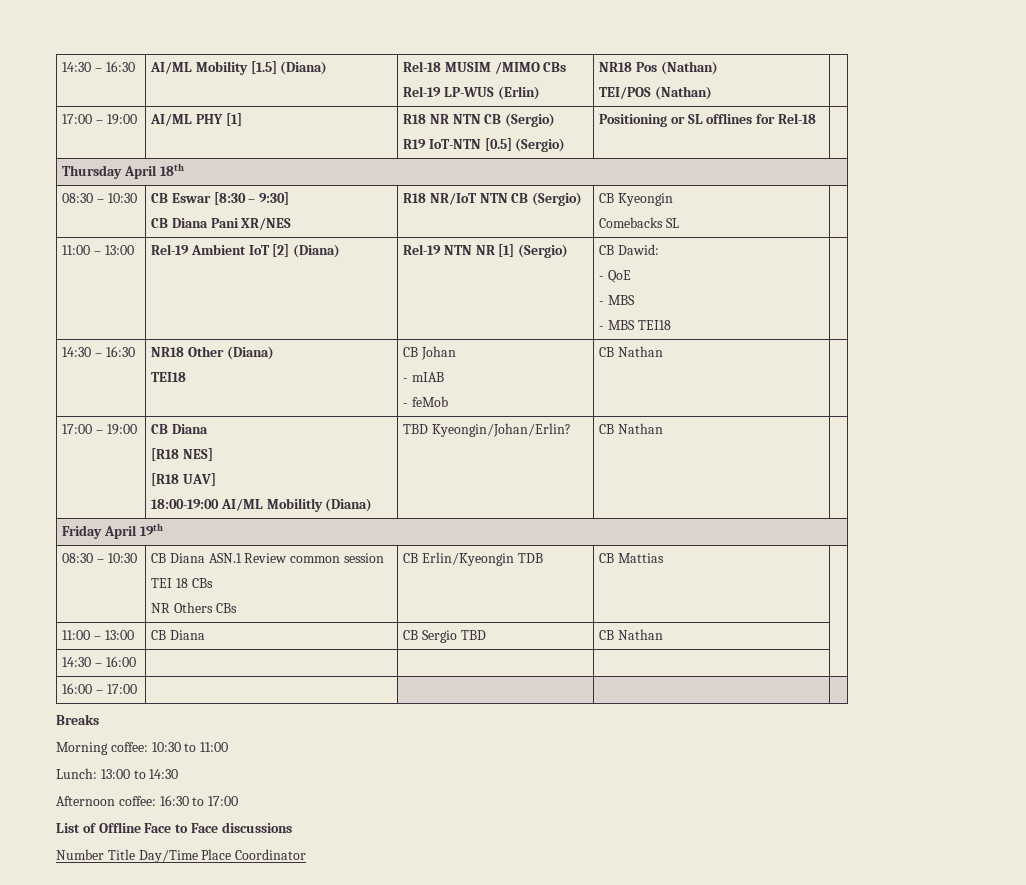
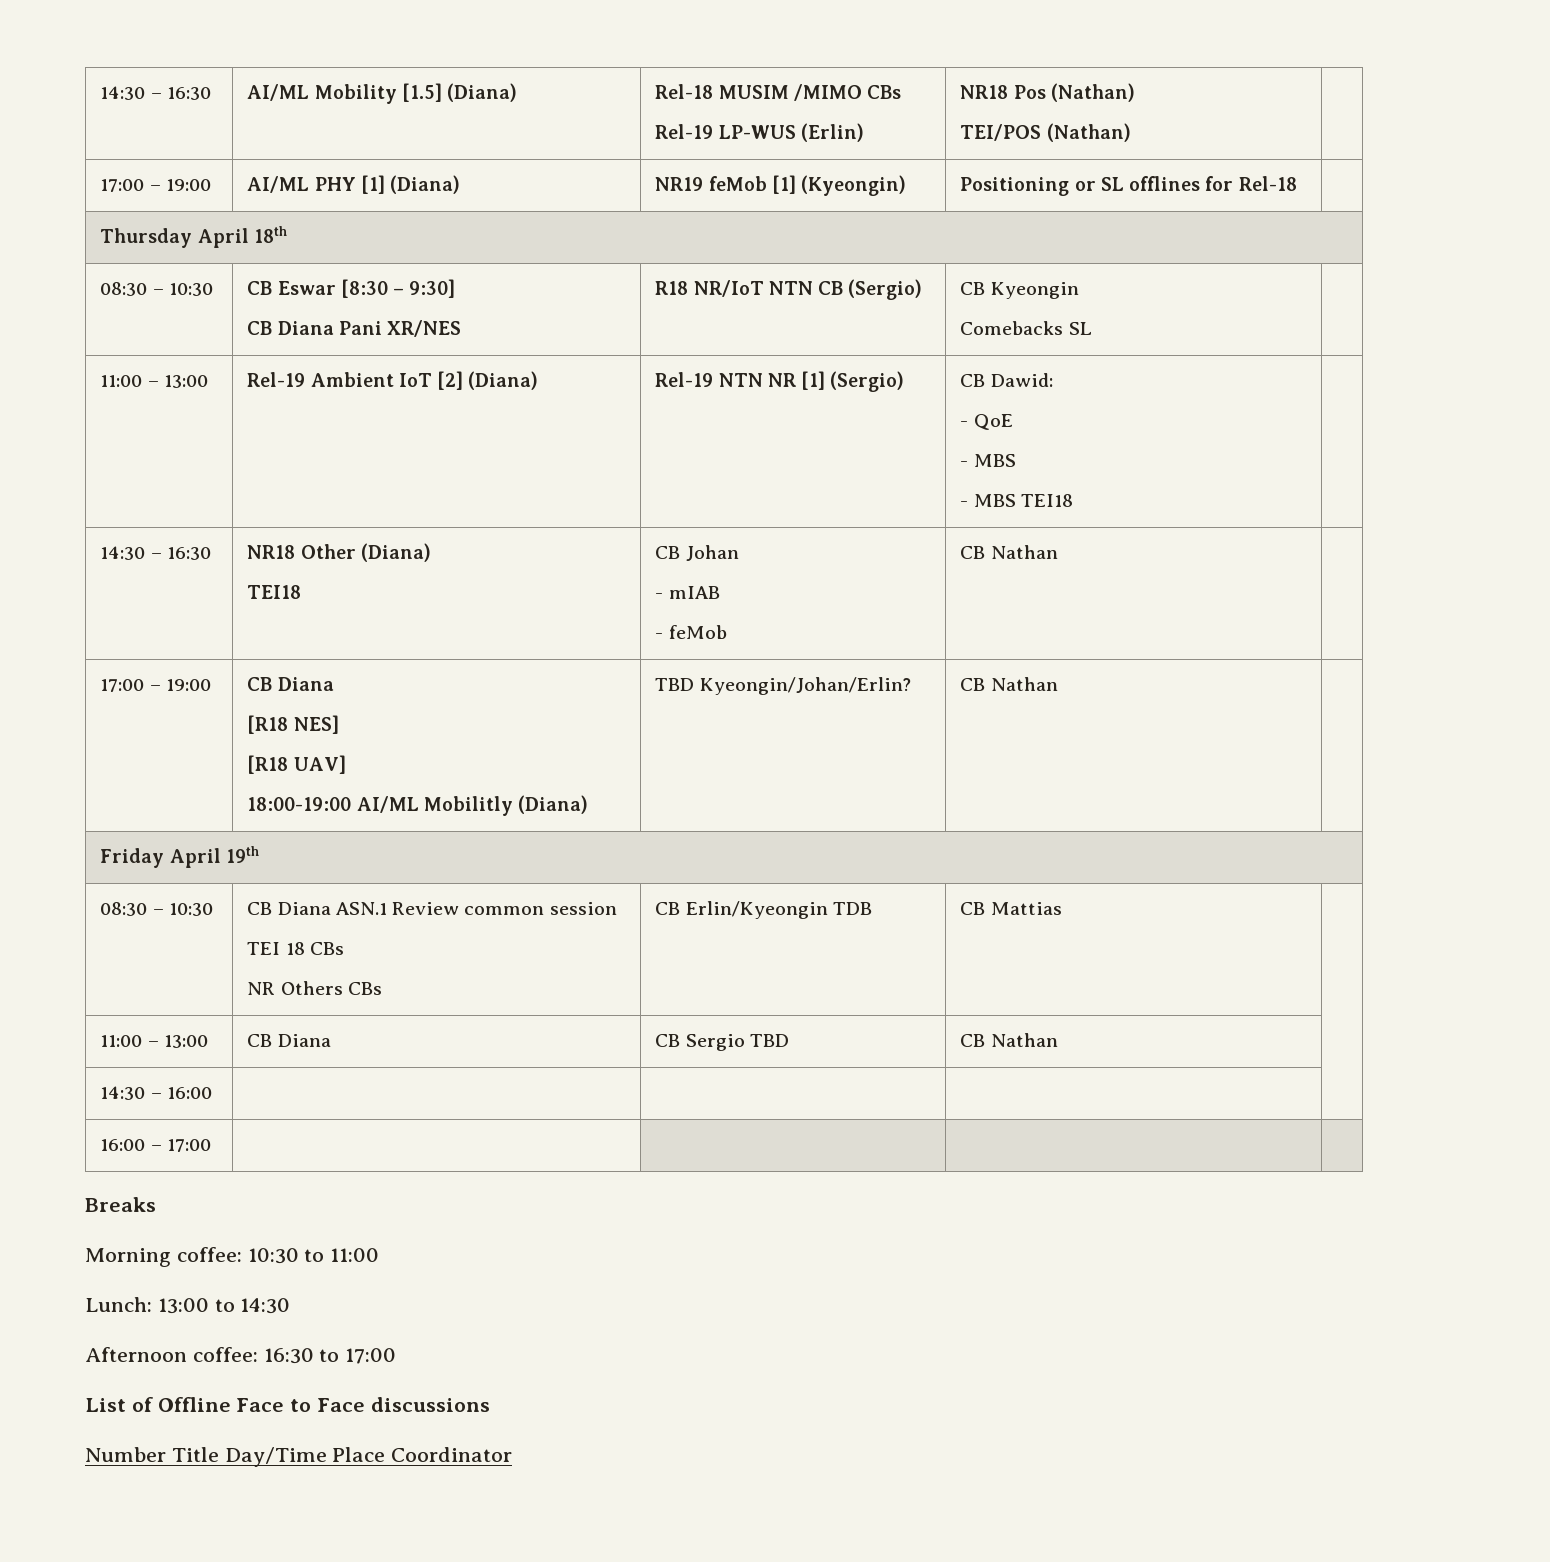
[402,113,556,127] [402,138,566,152] | R18 NR NTN CB (Sergio) // R19 IoT-NTN [0.5] (Sergio) -> [390,175,461,194] [655,175,907,196] (Diana) | NR19 feMob [1] (Kyeongin)

